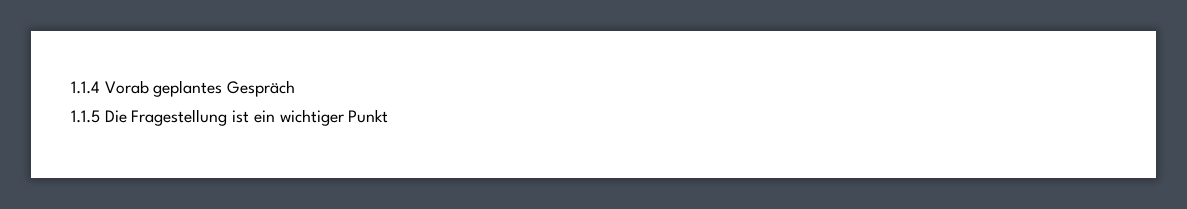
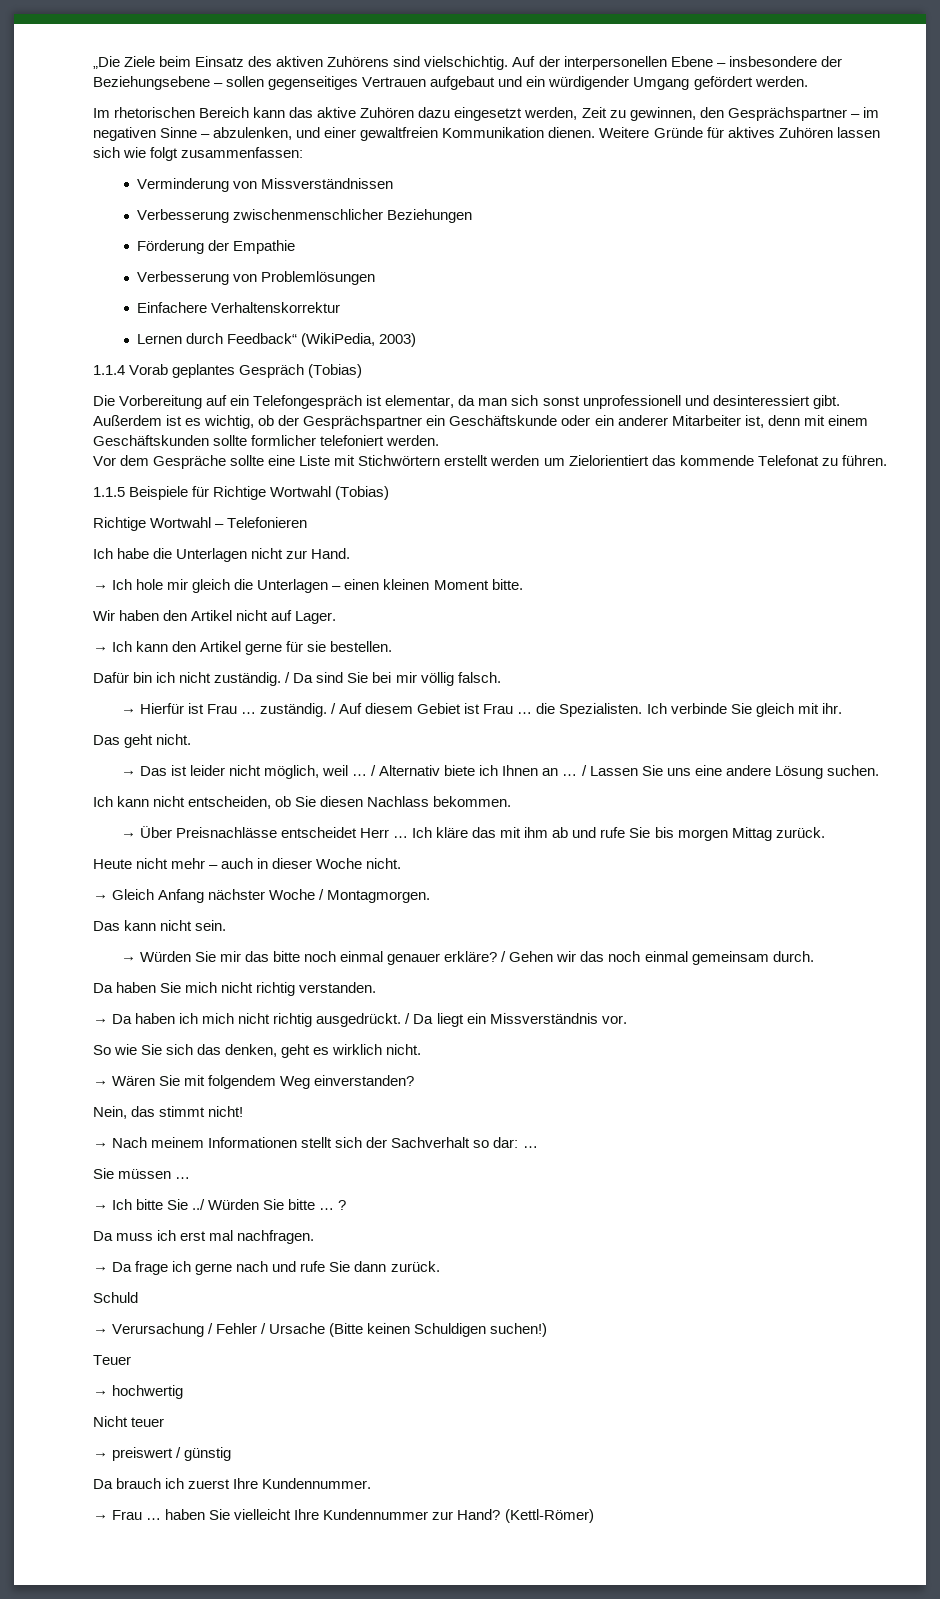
[71,80,296,97] [71,109,389,126] 1.1.4 Vorab geplantes Gespräch // 1.1.5 Die Fragestellung ist ein wichtiger Punkt -> [93,56,842,70] [93,76,808,90] [93,107,879,121] [93,127,880,141] [93,147,304,161] [137,178,394,192] [137,209,473,223] [137,240,296,254] [137,271,376,285] [137,302,341,313] [137,333,417,347] [93,364,363,378] [93,395,840,409] [93,415,868,429] [93,435,440,446] [93,455,887,469] [93,486,390,500] [93,517,308,531] [93,548,351,562] [93,579,523,593] [93,610,337,624] [93,641,393,655] [93,672,501,686] [120,703,842,717] [93,734,192,748] [120,765,879,779] [93,796,512,809] [120,826,825,841] [93,858,402,869] [93,889,431,903] [93,920,227,931] [120,951,814,965] [93,982,377,996] [93,1013,627,1027] [93,1044,422,1058] [93,1075,415,1089] [93,1106,244,1119] [93,1137,538,1148] [93,1168,191,1179] [93,1199,347,1210] [93,1230,315,1244] [93,1261,440,1275] [93,1292,138,1303] [93,1323,548,1337] [93,1355,131,1365] [93,1385,184,1399] [93,1416,165,1427] [93,1447,232,1461] [93,1478,372,1489] [93,1509,594,1523] „Die Ziele beim Einsatz des aktiven Zuhörens sind vielschichtig. Auf der interpersonellen Ebene – insbesondere der Beziehungsebene – sollen gegenseitiges Vertrauen aufgebaut und ein würdigender Umgang gefördert werden. // Im rhetorischen Bereich kann das aktive Zuhören dazu eingesetzt werden, Zeit zu gewinnen, den Gesprächspartner – im negativen Sinne – abzulenken, und einer gewaltfreien Kommunikation dienen. Weitere Gründe für aktives Zuhören lassen sich wie folgt zusammenfassen: // Verminderung von Missverständnissen // Verbesserung zwischenmenschlicher Beziehungen // Förderung der Empathie // Verbesserung von Problemlösungen // Einfachere Verhaltenskorrektur // Lernen durch Feedback“ (WikiPedia, 2003) // 1.1.4 Vorab geplantes Gespräch (Tobias) // Die Vorbereitung auf ein Telefongespräch ist elementar, da man sich sonst unprofessionell und desinteressiert gibt. Außerdem ist es wichtig, ob der Gesprächspartner ein Geschäftskunde oder ein anderer Mitarbeiter ist, denn mit einem Geschäftskunden sollte formlicher telefoniert werden. // Vor dem Gespräche sollte eine Liste mit Stichwörtern erstellt werden um Zielorientiert das kommende Telefonat zu führen. // 1.1.5 Beispiele für Richtige Wortwahl (Tobias) // Richtige Wortwahl – Telefonieren // Ich habe die Unterlagen nicht zur Hand. // → Ich hole mir gleich die Unterlagen – einen kleinen Moment bitte. // Wir haben den Artikel nicht auf Lager. // → Ich kann den Artikel gerne für sie bestellen. // Dafür bin ich nicht zuständig. / Da sind Sie bei mir völlig falsch. // → Hierfür ist Frau … zuständig. / Auf diesem Gebiet ist Frau … die Spezialisten. Ich verbinde Sie gleich mit ihr. // Das geht nicht. // → Das ist leider nicht möglich, weil … / Alternativ biete ich Ihnen an … / Lassen Sie uns eine andere Lösung suchen. // Ich kann nicht entscheiden, ob Sie diesen Nachlass bekommen. // → Über Preisnachlässe entscheidet Herr … Ich kläre das mit ihm ab und rufe Sie bis morgen Mittag zurück. // Heute nicht mehr – auch in dieser Woche nicht. // → Gleich Anfang nächster Woche / Montagmorgen. // Das kann nicht sein. // → Würden Sie mir das bitte noch einmal genauer erkläre? / Gehen wir das noch einmal gemeinsam durch. // Da haben Sie mich nicht richtig verstanden. // → Da haben ich mich nicht richtig ausgedrückt. / Da liegt ein Missverständnis vor. // So wie Sie sich das denken, geht es wirklich nicht. // → Wären Sie mit folgendem Weg einverstanden? // Nein, das stimmt nicht! // → Nach meinem Informationen stellt sich der Sachverhalt so dar: … // Sie müssen … // → Ich bitte Sie ../ Würden Sie bitte … ? // Da muss ich erst mal nachfragen. // → Da frage ich gerne nach und rufe Sie dann zurück. // Schuld // → Verursachung / Fehler / Ursache (Bitte keinen Schuldigen suchen!) // Teuer // → hochwertig // Nicht teuer // → preiswert / günstig // Da brauch ich zuerst Ihre Kundennummer. // → Frau … haben Sie vielleicht Ihre Kundennummer zur Hand? (Kettl-Römer)

